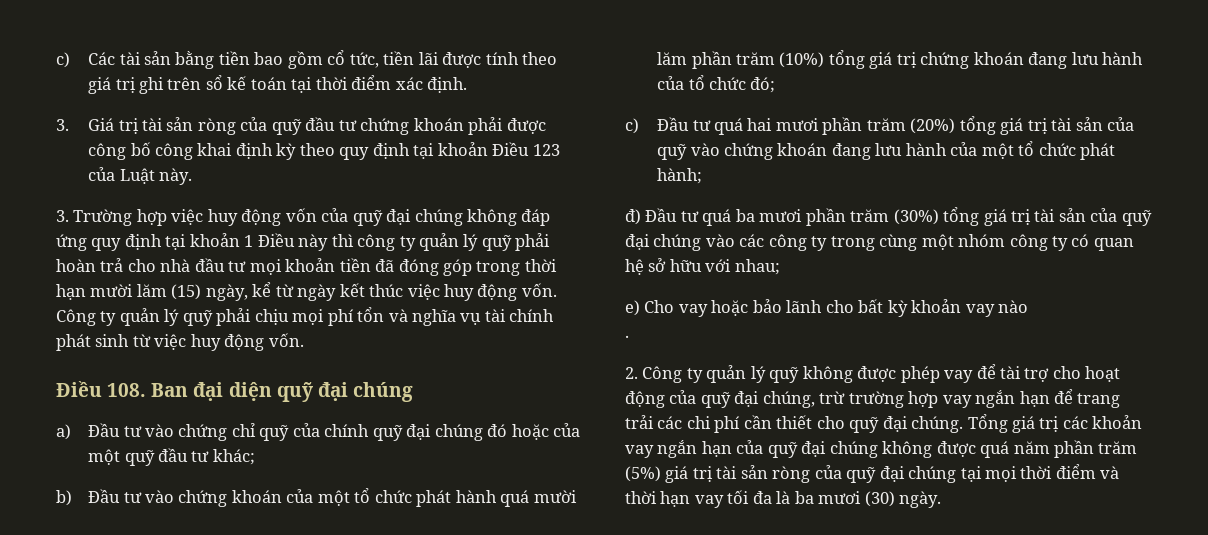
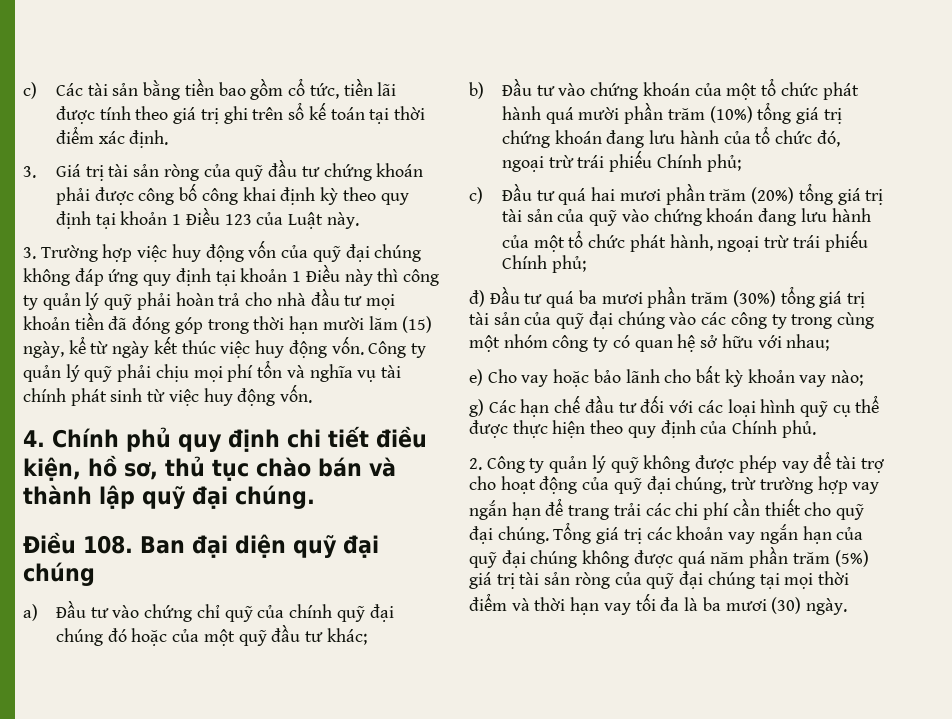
(488, 149) none -> [172,214,182,225] 1
(304, 340) none -> [23,426,427,452] [23,455,396,481] [23,485,315,509] // 4. Chính phủ quy định chi tiết điều kiện, hồ sơ, thủ tục chào bán và thành lập quỹ đại chúng.
[657,52,688,65] lăm -> (620, 113) none
[750,77,776,93] đó; -> [816,130,840,147] [502,150,741,172] đó, ngoại trừ trái phiếu Chính phủ;
[657,168,703,184] hành; -> [669,230,868,252] [502,255,586,273] hành, ngoại trừ trái phiếu Chính phủ;
[998,300,1029,313] [625,335,629,338] nào // . -> [830,370,863,386] [469,395,880,417] [469,420,816,438] nào; // g) Các hạn chế đầu tư đối với các loại hình quỹ cụ thể được thực hiện theo quy định của Chính phủ.

